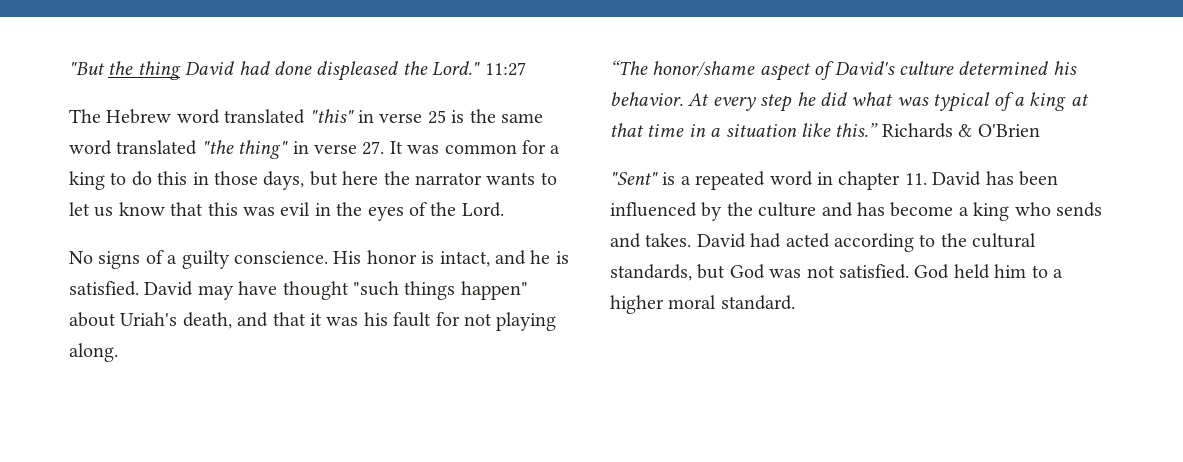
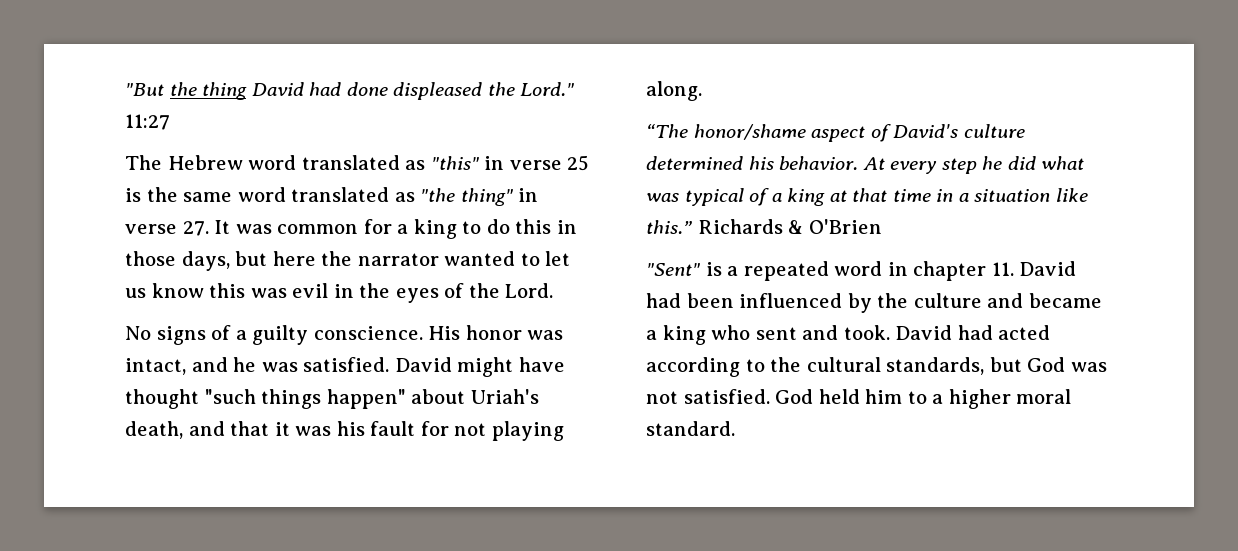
(306, 116) none -> [405,160,426,170] as
(198, 147) none -> [394,192,415,202] as
[486,172,536,185] wants -> [444,251,516,266] wanted
[170,202,204,216] that -> (204, 290) none
[421,251,435,264] is -> [527,330,564,340] was
[555,251,569,264] is -> [261,362,298,372] was
[197,285,234,300] may -> [457,357,514,377] might
[985,171,1014,185] has -> [646,293,681,308] had
[857,202,954,217] has become -> [1028,293,1102,308] became
[1056,202,1102,217] [610,233,692,248] sends and takes. -> [755,325,890,340] sent and took.

